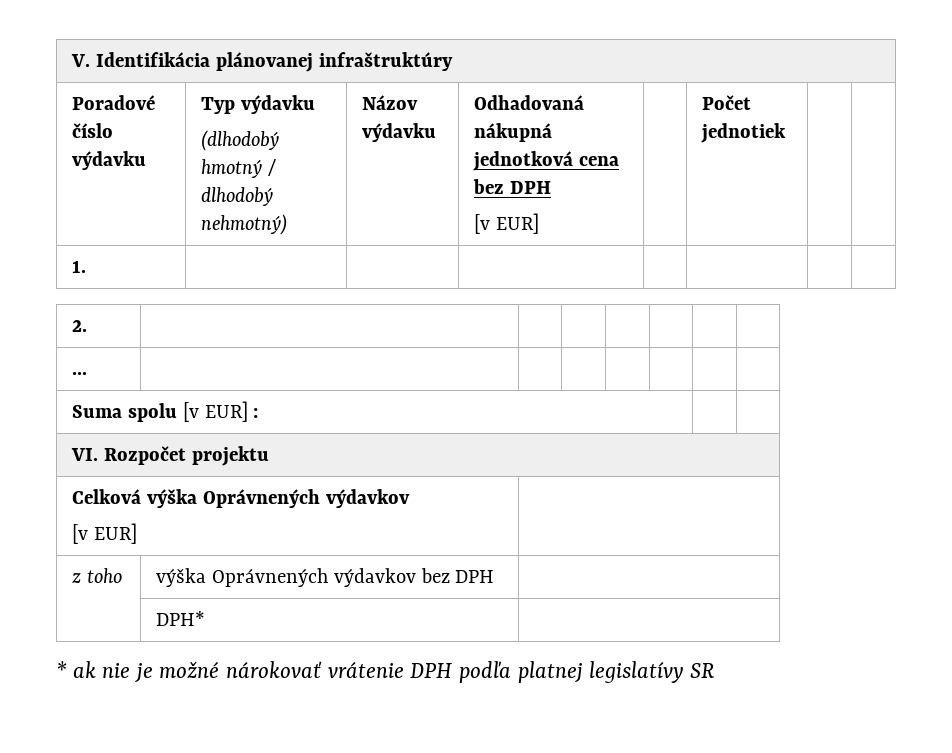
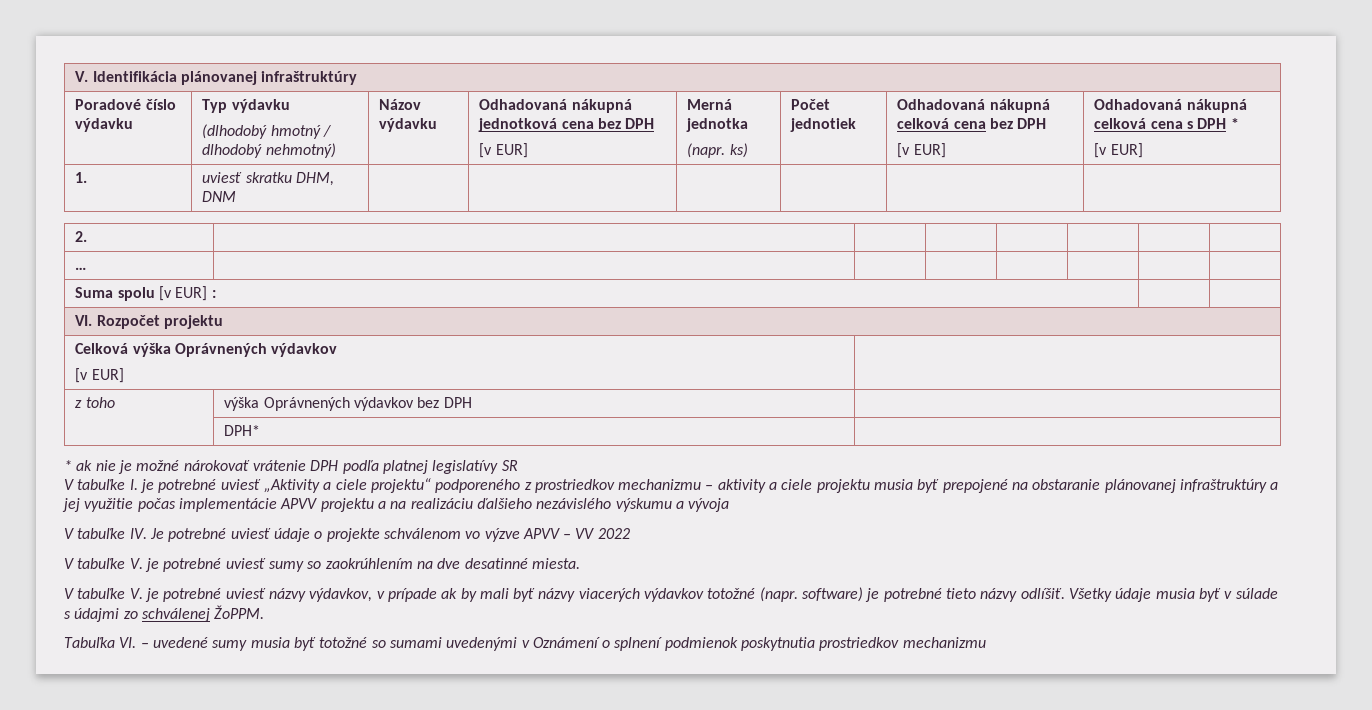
[701,95,751,110] [700,123,786,143] [71,260,86,273] | Počet jednotiek | | // 1. | -> [687,99,733,110] [686,118,749,132] [687,143,748,158] [791,99,831,110] [790,118,857,132] [897,99,1050,113] [897,118,1047,129] [897,143,946,158] [1094,99,1247,113] [1094,118,1239,129] [1094,143,1143,158] [75,172,88,183] [202,172,334,186] [202,191,237,202] Merná jednotka // (napr. ks) | Počet jednotiek | Odhadovaná nákupná celková cena bez DPH // [v EUR] | Odhadovaná nákupná celková cena s DPH * // [v EUR] // 1. | uviesť skratku DHM, DNM
(714, 670) none -> [64,478,1279,493] [62,498,730,512] [64,528,630,542] [64,558,580,572] [64,587,1278,602] [64,605,265,622] [64,637,986,651] // V tabuľke I. je potrebné uviesť „Aktivity a ciele projektu“ podporeného z prostriedkov mechanizmu – aktivity a ciele projektu musia byť prepojené na obstaranie plánovanej infraštruktúry a jej využitie počas implementácie APVV projektu a na realizáciu ďalšieho nezávislého výskumu a vývoja // V tabuľke IV. Je potrebné uviesť údaje o projekte schválenom vo výzve APVV – VV 2022 // V tabuľke V. je potrebné uviesť sumy so zaokrúhlením na dve desatinné miesta. // V tabuľke V. je potrebné uviesť názvy výdavkov, v prípade ak by mali byť názvy viacerých výdavkov totožné (napr. software) je potrebné tieto názvy odlíšiť. Všetky údaje musia byť v súlade s údajmi zo schválenej ŽoPPM. // Tabuľka VI. – uvedené sumy musia byť totožné so sumami uvedenými v Oznámení o splnení podmienok poskytnutia prostriedkov mechanizmu

